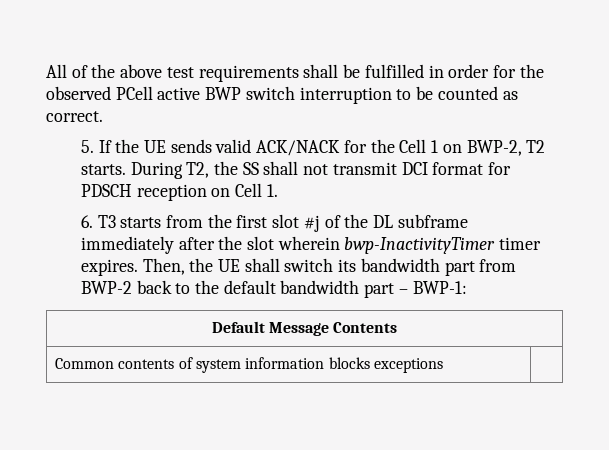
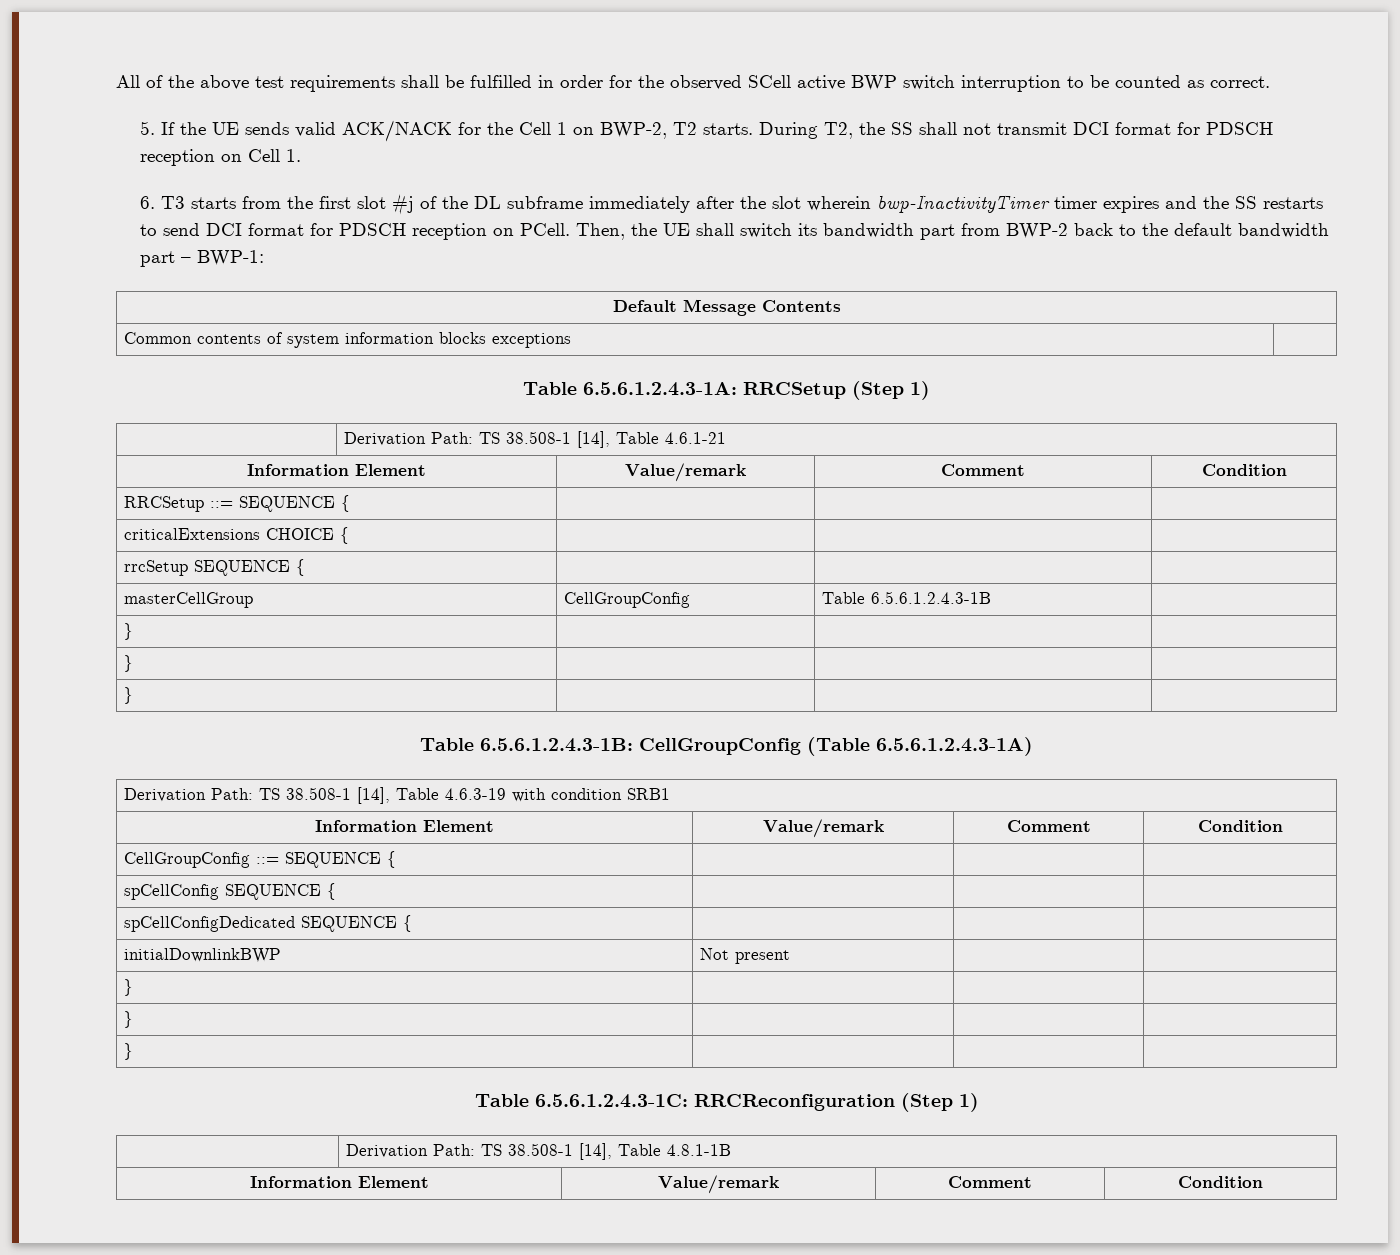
[115,86,153,100] PCell -> [748,75,791,88] SCell
[80,259,138,276] expires. -> [1103,196,1324,213] [140,223,571,240] expires and the SS restarts to send DCI format for PDSCH reception on PCell.
(443, 365) none -> [523,381,930,400] [343,431,726,448] [247,464,426,476] [625,463,746,482] [941,464,1025,476] [1201,464,1287,476] [123,495,350,512] [123,527,349,544] [123,559,305,576] [123,592,253,608] [563,592,690,608] [821,591,991,604] [123,623,133,640] [123,655,133,672] [123,687,133,704] [420,737,1033,756] [123,787,670,804] [315,820,494,832] [762,819,884,838] [1006,820,1091,832] [1197,820,1283,832] [123,851,396,868] [123,883,336,900] [123,915,412,932] [123,948,281,963] [699,948,790,964] [123,979,133,996] [123,1011,133,1028] [123,1043,133,1060] [474,1093,979,1112] [345,1143,731,1160] [249,1176,429,1188] [658,1175,779,1194] [948,1176,1032,1188] [1178,1176,1263,1188] // Table 6.5.6.1.2.4.3-1A: RRCSetup (Step 1) // | Derivation Path: TS 38.508-1 [14], Table 4.6.1-21 // Information Element | Value/remark | Comment | Condition // RRCSetup ::= SEQUENCE { | | | // criticalExtensions CHOICE { | | | // rrcSetup SEQUENCE { | | | // masterCellGroup | CellGroupConfig | Table 6.5.6.1.2.4.3-1B | // } | | | // } | | | // } | | | // Table 6.5.6.1.2.4.3-1B: CellGroupConfig (Table 6.5.6.1.2.4.3-1A) // Derivation Path: TS 38.508-1 [14], Table 4.6.3-19 with condition SRB1 // Information Element | Value/remark | Comment | Condition // CellGroupConfig ::= SEQUENCE { | | | // spCellConfig SEQUENCE { | | | // spCellConfigDedicated SEQUENCE { | | | // initialDownlinkBWP | Not present | | // } | | | // } | | | // } | | | // Table 6.5.6.1.2.4.3-1C: RRCReconfiguration (Step 1) // | Derivation Path: TS 38.508-1 [14], Table 4.8.1-1B // Information Element | Value/remark | Comment | Condition

